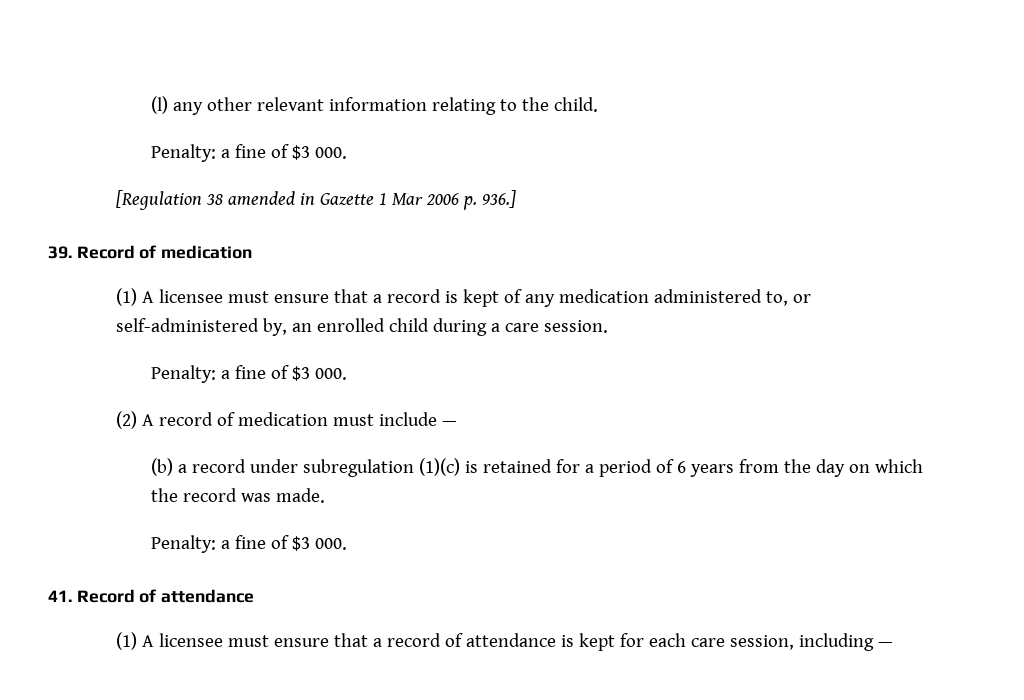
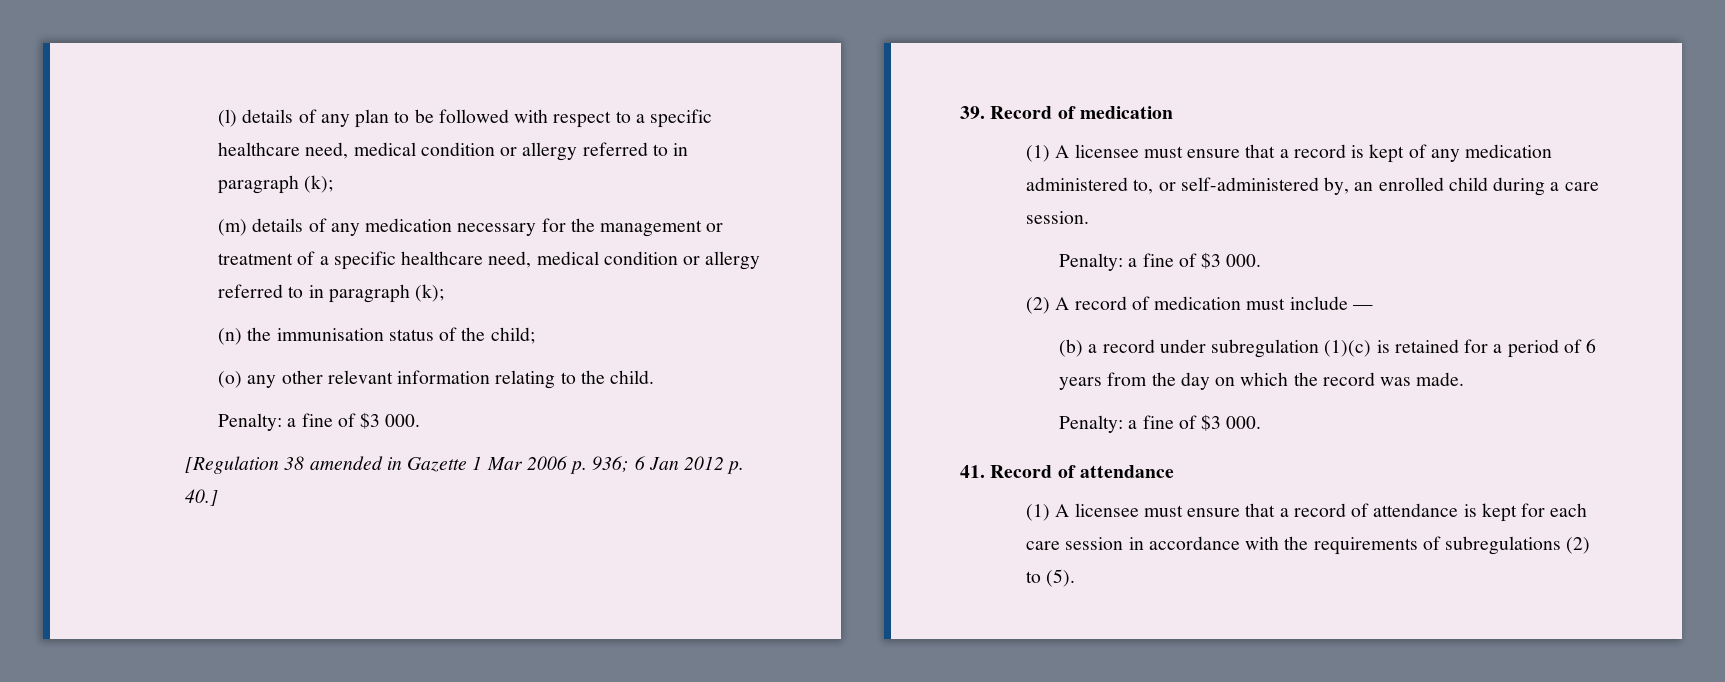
[150,96,168,114] (l) -> [218,109,713,128] [218,142,689,161] [218,175,334,194] [218,218,724,237] [218,251,761,270] [218,284,445,303] [218,327,535,345] [218,371,243,388] (l) details of any plan to be followed with respect to a specific healthcare need, medical condition or allergy referred to in paragraph (k); // (m) details of any medication necessary for the management or treatment of a specific healthcare need, medical condition or allergy referred to in paragraph (k); // (n) the immunisation status of the child; // (o)
[482,190,517,208] 936.] -> [592,456,745,474] [185,489,219,506] 936; 6 Jan 2012 p. 40.]
[730,633,894,651] session, including — -> [1065,536,1591,555] [1026,569,1076,587] session in accordance with the requirements of subregulations (2) to (5).

